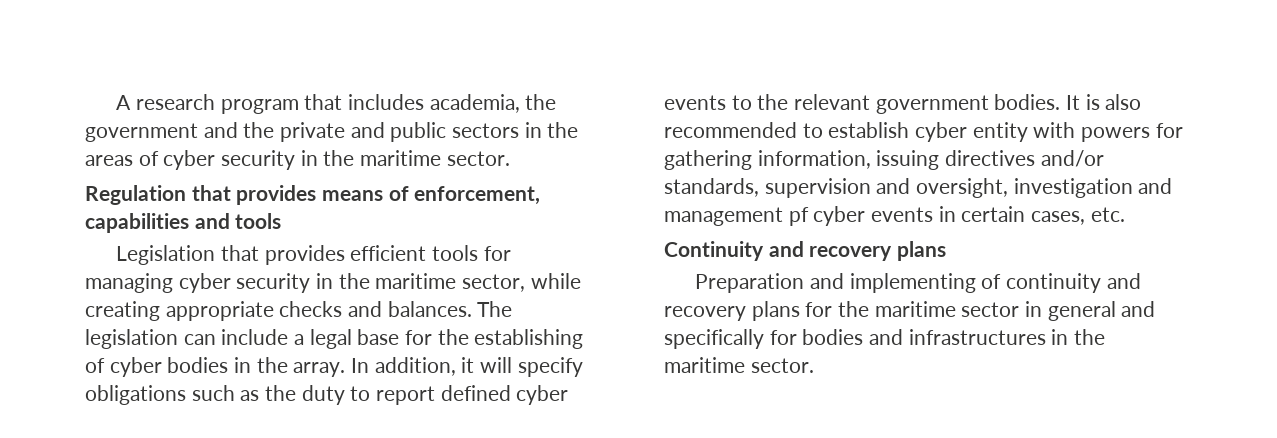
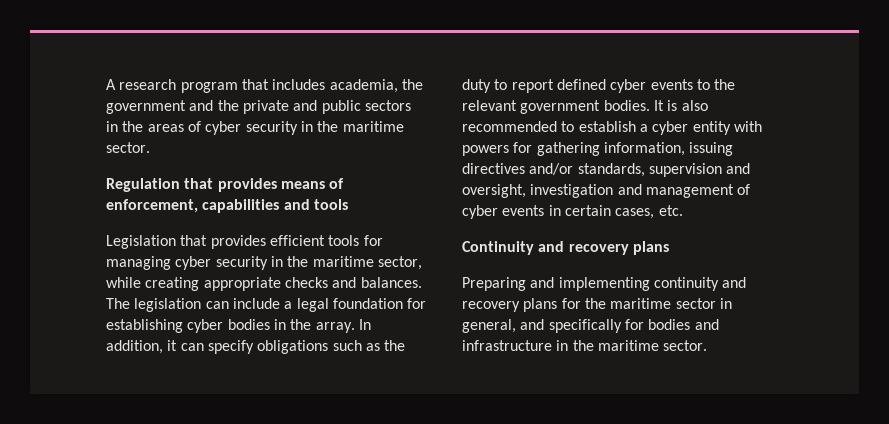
[357,329,584,349] [85,358,105,373] base for the establishing of -> [332,298,427,309] [106,319,183,333] foundation for establishing
[480,357,513,373] will -> [180,343,204,351] can
(910, 130) none -> [639,124,648,132] a
[788,207,809,226] pf -> [737,184,751,195] of
[695,273,805,293] Preparation -> [462,277,526,291] Preparing
[981,274,1002,289] of -> (650, 284) none
[1047,301,1116,321] general -> [462,319,516,333] general,
[908,329,1046,345] infrastructures -> [462,340,552,351] infrastructure

